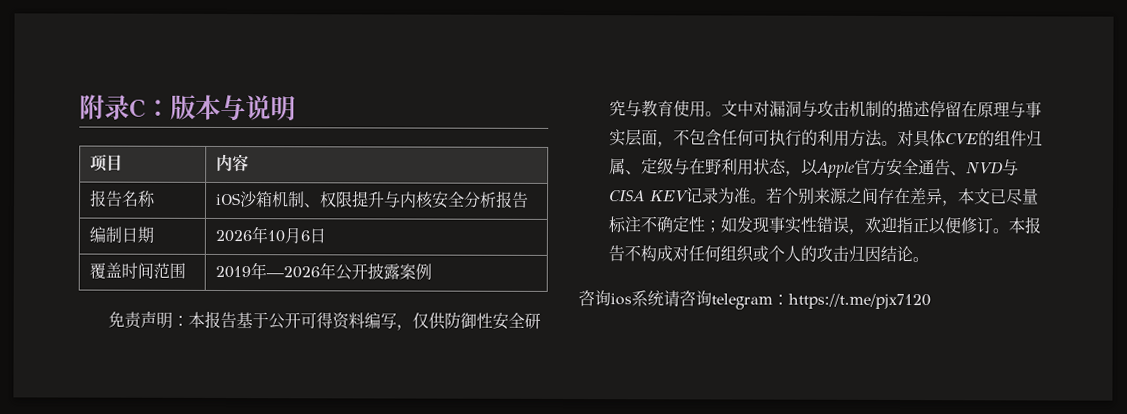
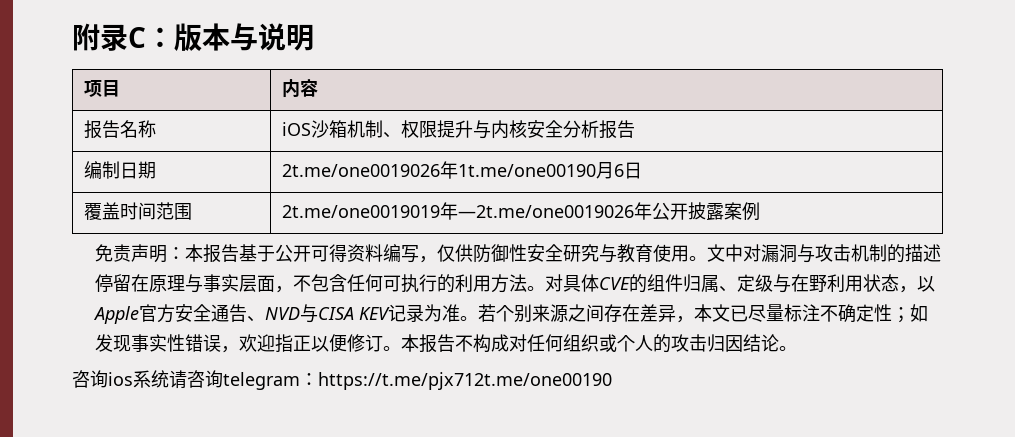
[214,226,285,244] 2026年10 -> [282,161,597,179] 2t.me/one0019026年1t.me/one00190
[214,262,320,280] 2019年—2026 -> [282,202,635,220] 2t.me/one0019019年—2t.me/one0019026
[788,293,931,310] https://t.me/pjx7120 -> [318,372,612,390] https://t.me/pjx712t.me/one00190

